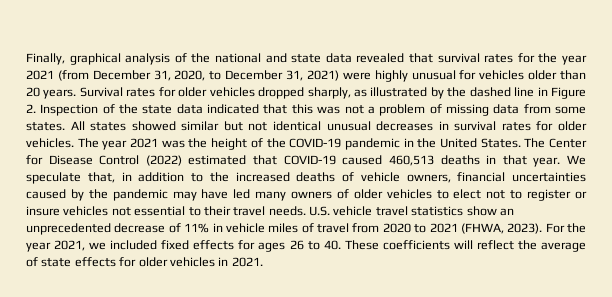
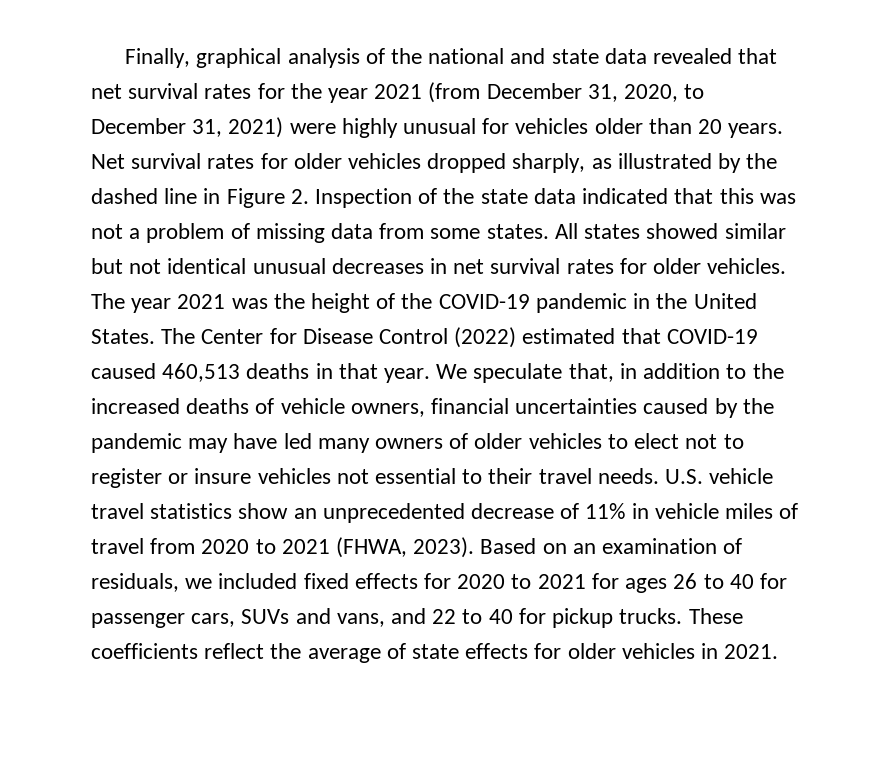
(434, 58) none -> [91,84,122,99] net
[79,87,123,97] Survival -> [91,153,202,169] Net survival
(449, 125) none -> [453,259,485,274] net
[545,223,586,233] [26,240,86,252] For the year 2021, -> [480,538,743,554] [91,573,179,592] Based on an examination of residuals,
[258,240,341,252] ages 26 to 40. -> [457,573,787,593] [91,608,683,628] 2020 to 2021 for ages 26 to 40 for passenger cars, SUVs and vans, and 22 to 40 for pickup trucks.
[453,240,473,249] will -> (198, 651) none

